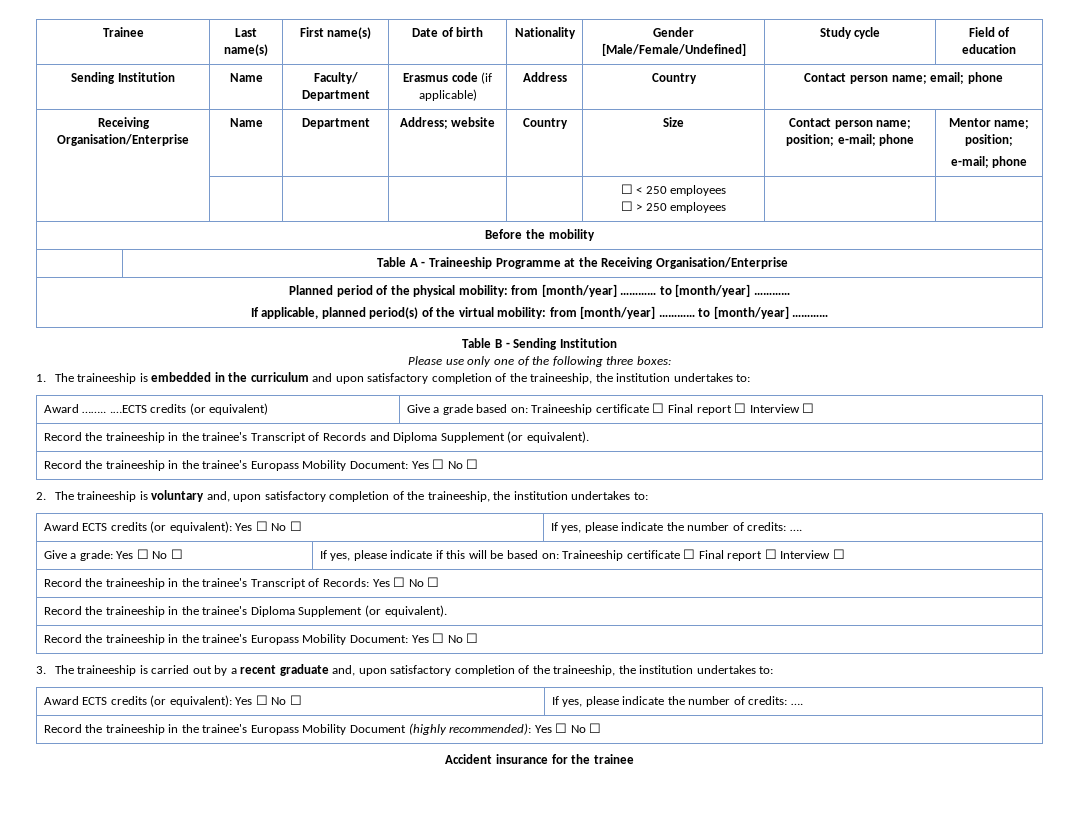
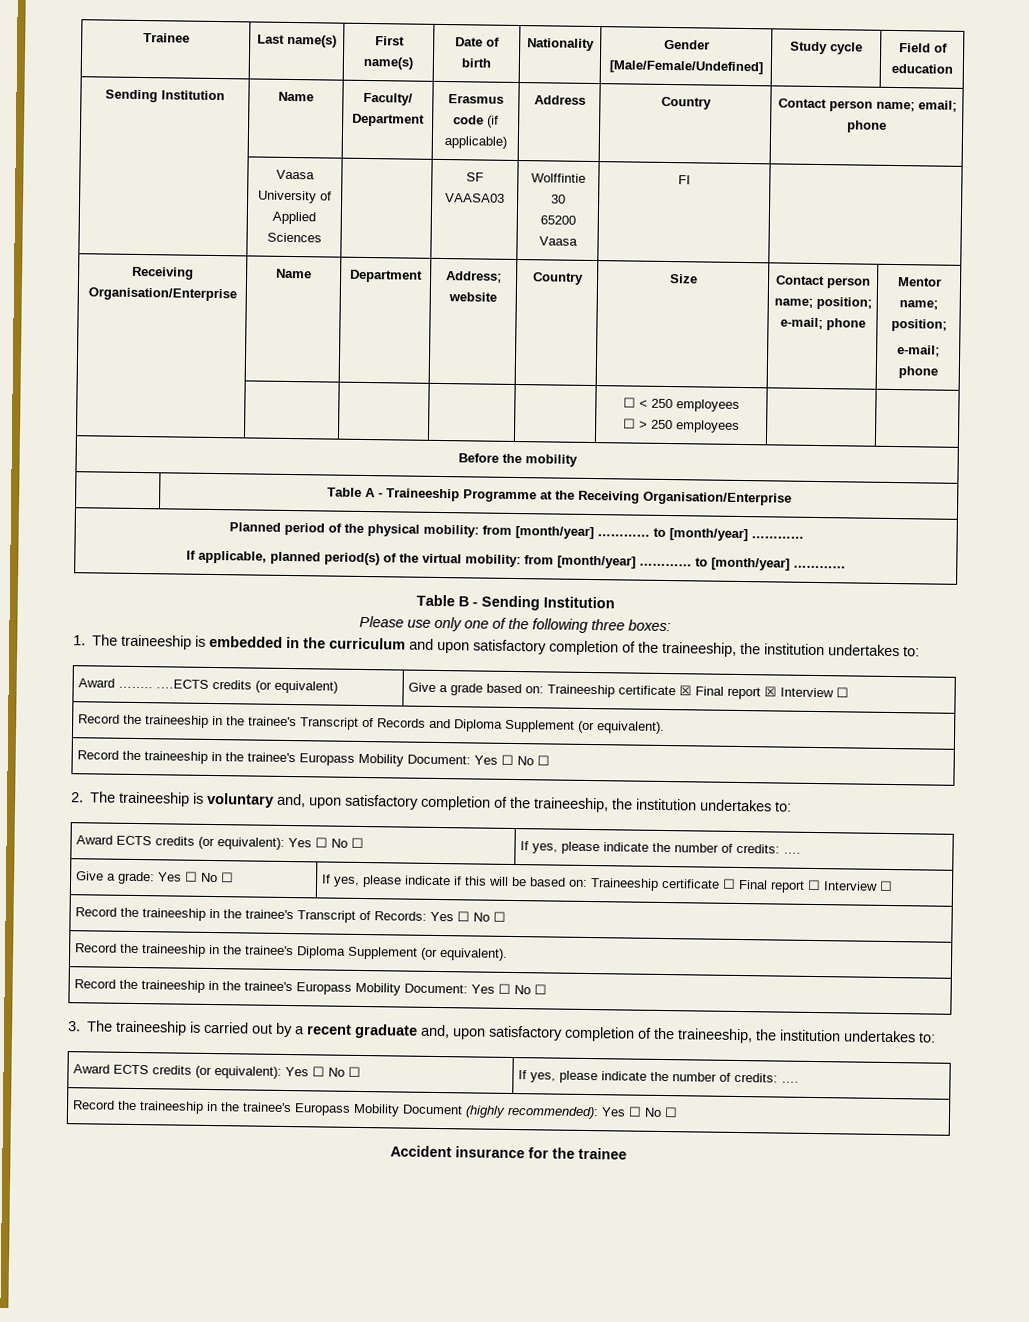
(1003, 78) none -> [276,169,315,180] [258,190,332,204] [272,211,316,225] [266,232,322,243] [466,172,484,182] [445,193,505,203] [531,173,586,183] [551,194,566,204] [539,215,576,225] [538,236,578,246] [678,175,691,185] // | Vaasa University of Applied Sciences | | SF VAASA03 | Wolffintie 30 // 65200 Vaasa | FI |
[652,403,747,415] ☐ Final report ☐ -> [679,685,778,700] ☒ Final report ☒

